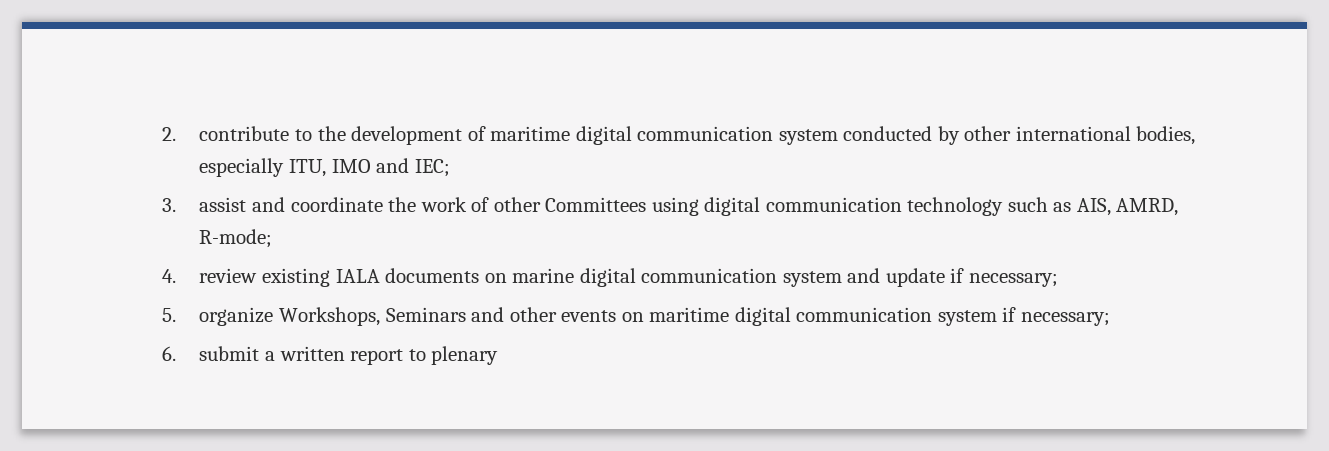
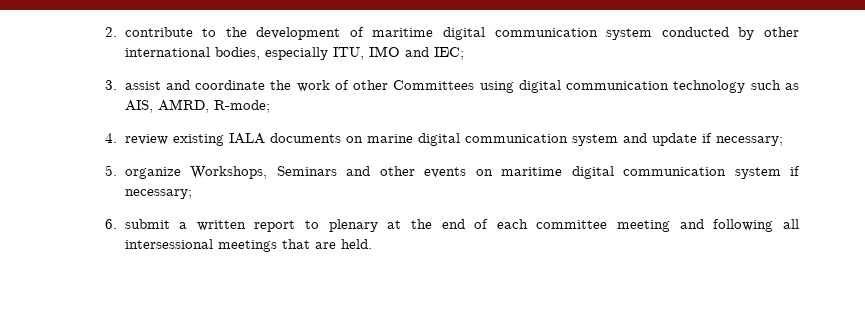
(499, 355) none -> [387,219,800,232] [124,239,372,252] at the end of each committee meeting and following all intersessional meetings that are held.

